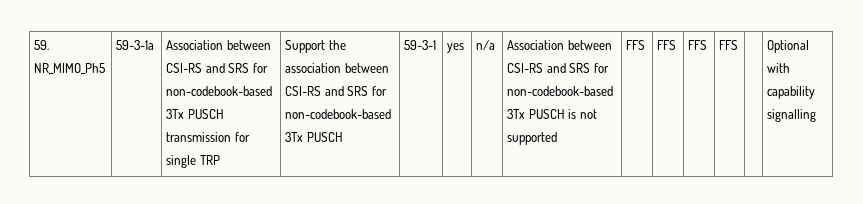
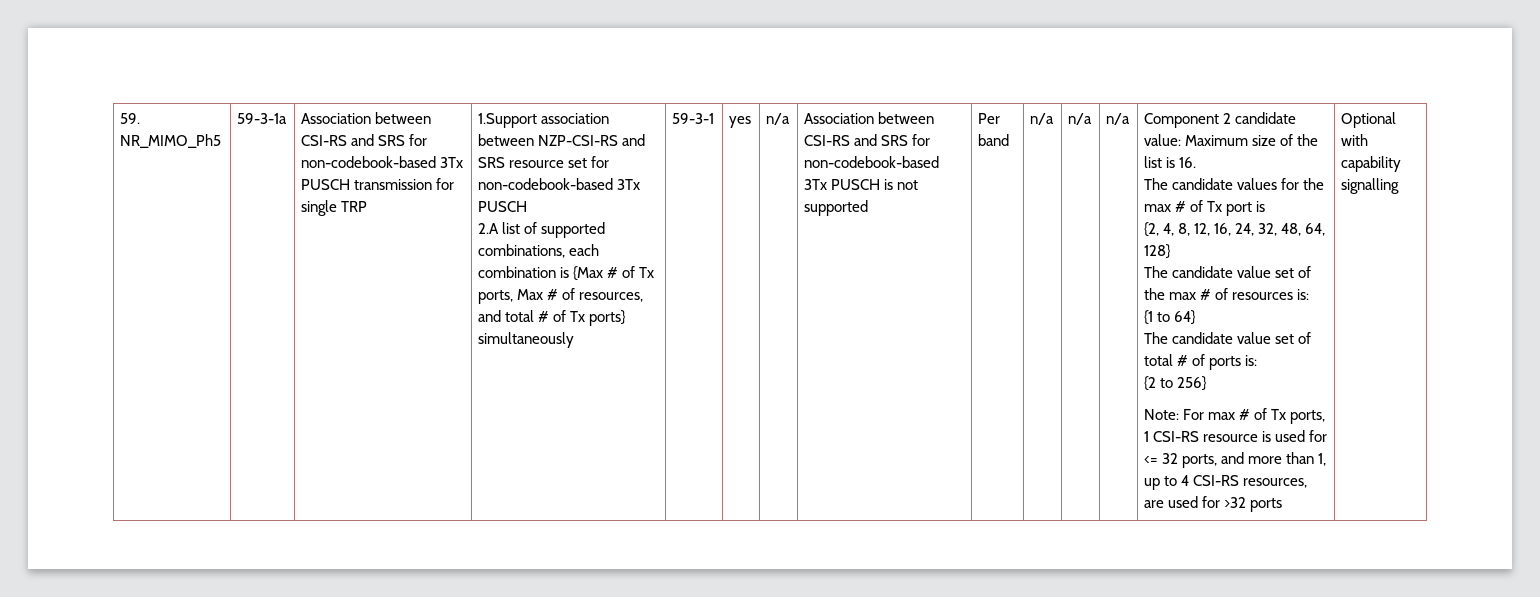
[285,40,346,53] Support the -> [478,113,538,128] 1.Support
[285,86,387,96] [285,109,392,119] [285,132,343,142] CSI-RS and SRS for non-codebook-based 3Tx PUSCH -> [538,134,646,146] [478,156,610,168] [478,178,641,190] [478,201,528,212] [478,222,606,238] [478,244,600,258] [478,266,655,281] [478,288,644,304] [478,310,627,326] [478,332,575,348] NZP-CSI-RS and SRS resource set for non-codebook-based 3Tx PUSCH // 2.A list of supported combinations, each combination is {Max # of Tx ports, Max # of resources, and total # of Tx ports} simultaneously
[626,40,646,50] [657,40,677,50] [688,40,708,50] [719,40,739,50] FFS | FFS | FFS | FFS | -> [978,113,1001,124] [978,134,1010,146] [1030,113,1055,125] [1068,113,1093,125] [1106,113,1131,125] [1144,112,1297,128] [1144,134,1319,146] [1144,156,1197,168] [1144,178,1325,190] [1144,200,1266,216] [1144,222,1326,237] [1144,244,1172,259] [1144,266,1312,278] [1144,288,1310,300] [1144,310,1197,325] [1144,332,1312,344] [1144,354,1258,370] [1144,376,1208,391] [1144,408,1326,424] [1144,430,1328,442] [1144,452,1327,468] [1144,475,1308,490] [1144,496,1283,512] Per band | n/a | n/a | n/a | Component 2 candidate value: Maximum size of the list is 16. // The candidate values for the max # of Tx port is // {2, 4, 8, 12, 16, 24, 32, 48, 64, 128} // The candidate value set of the max # of resources is: // {1 to 64} // The candidate value set of total # of ports is: // {2 to 256} // Note: For max # of Tx ports, 1 CSI-RS resource is used for <= 32 ports, and more than 1, up to 4 CSI-RS resources, are used for >32 ports

